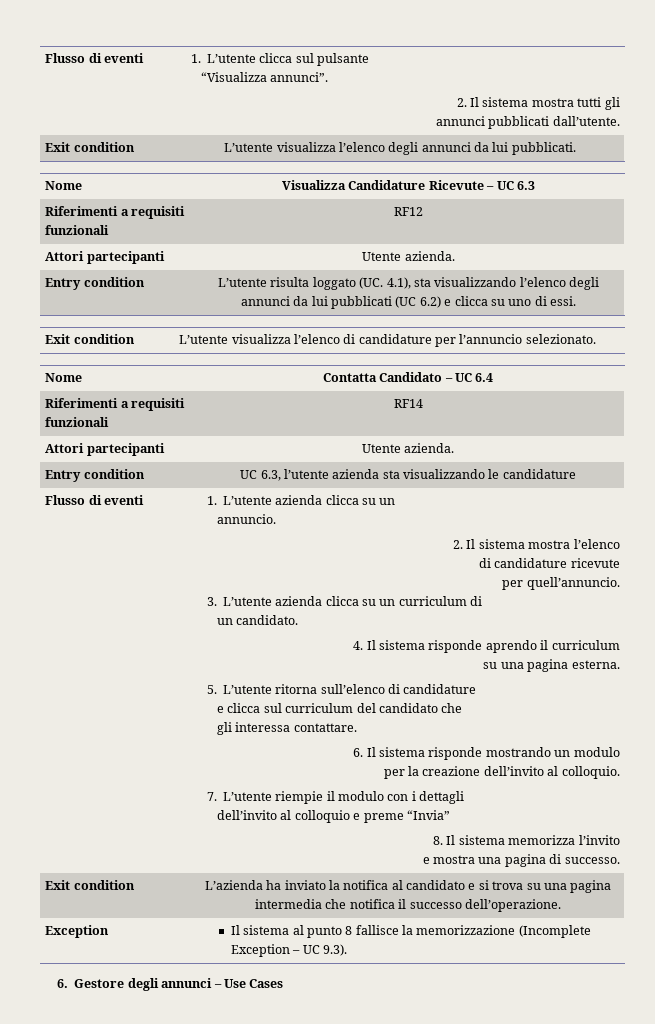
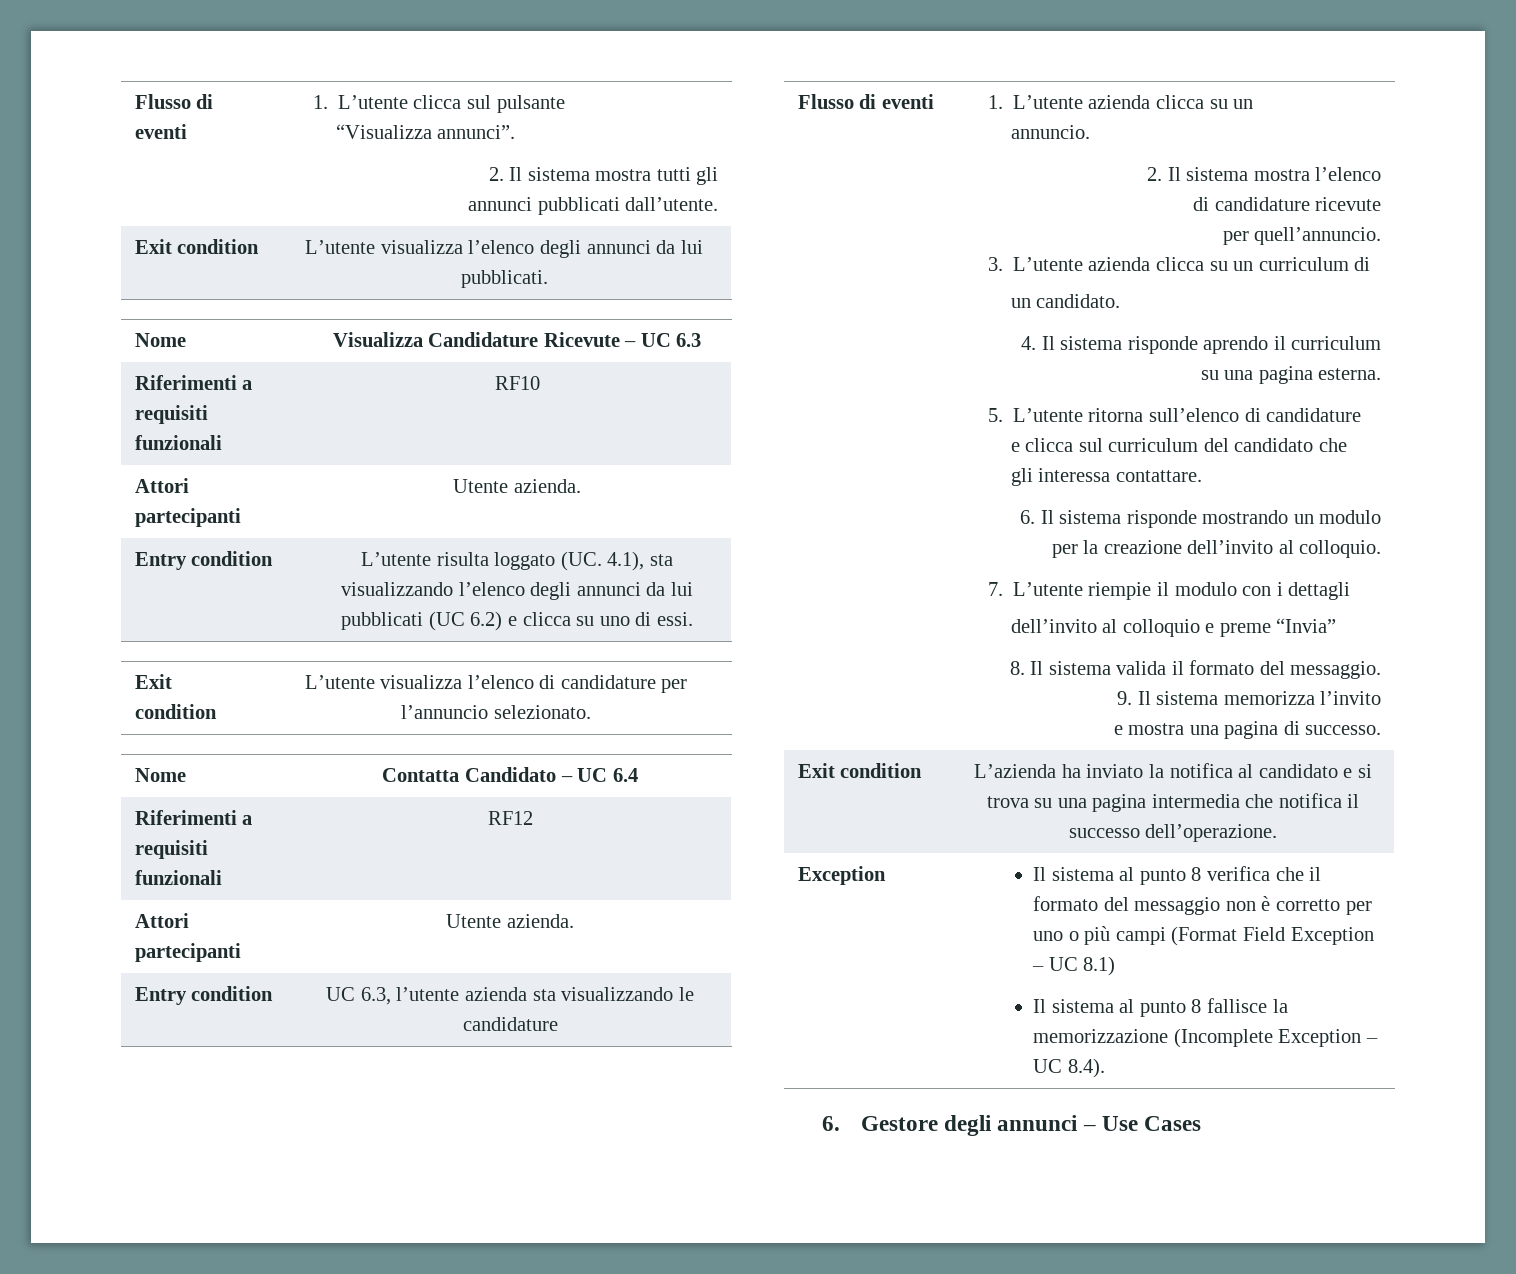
[394,207,423,216] RF12 -> [494,376,540,390] RF10
[393,399,423,408] RF14 -> [487,811,533,825] RF12
(505, 840) none -> [1116,660,1382,679] [1117,691,1219,705] valida il formato del messaggio. // 9. Il sistema
(353, 930) none -> [1206,866,1322,881] [1033,896,1372,915] [1033,926,1374,946] [1032,956,1116,976] [1033,999,1202,1017] verifica che il formato del messaggio non è corretto per uno o più campi (Format Field Exception – UC 8.1) // Il sistema al punto 8
[322,944,347,956] 9.3). -> [1067,1058,1105,1078] 8.4).

